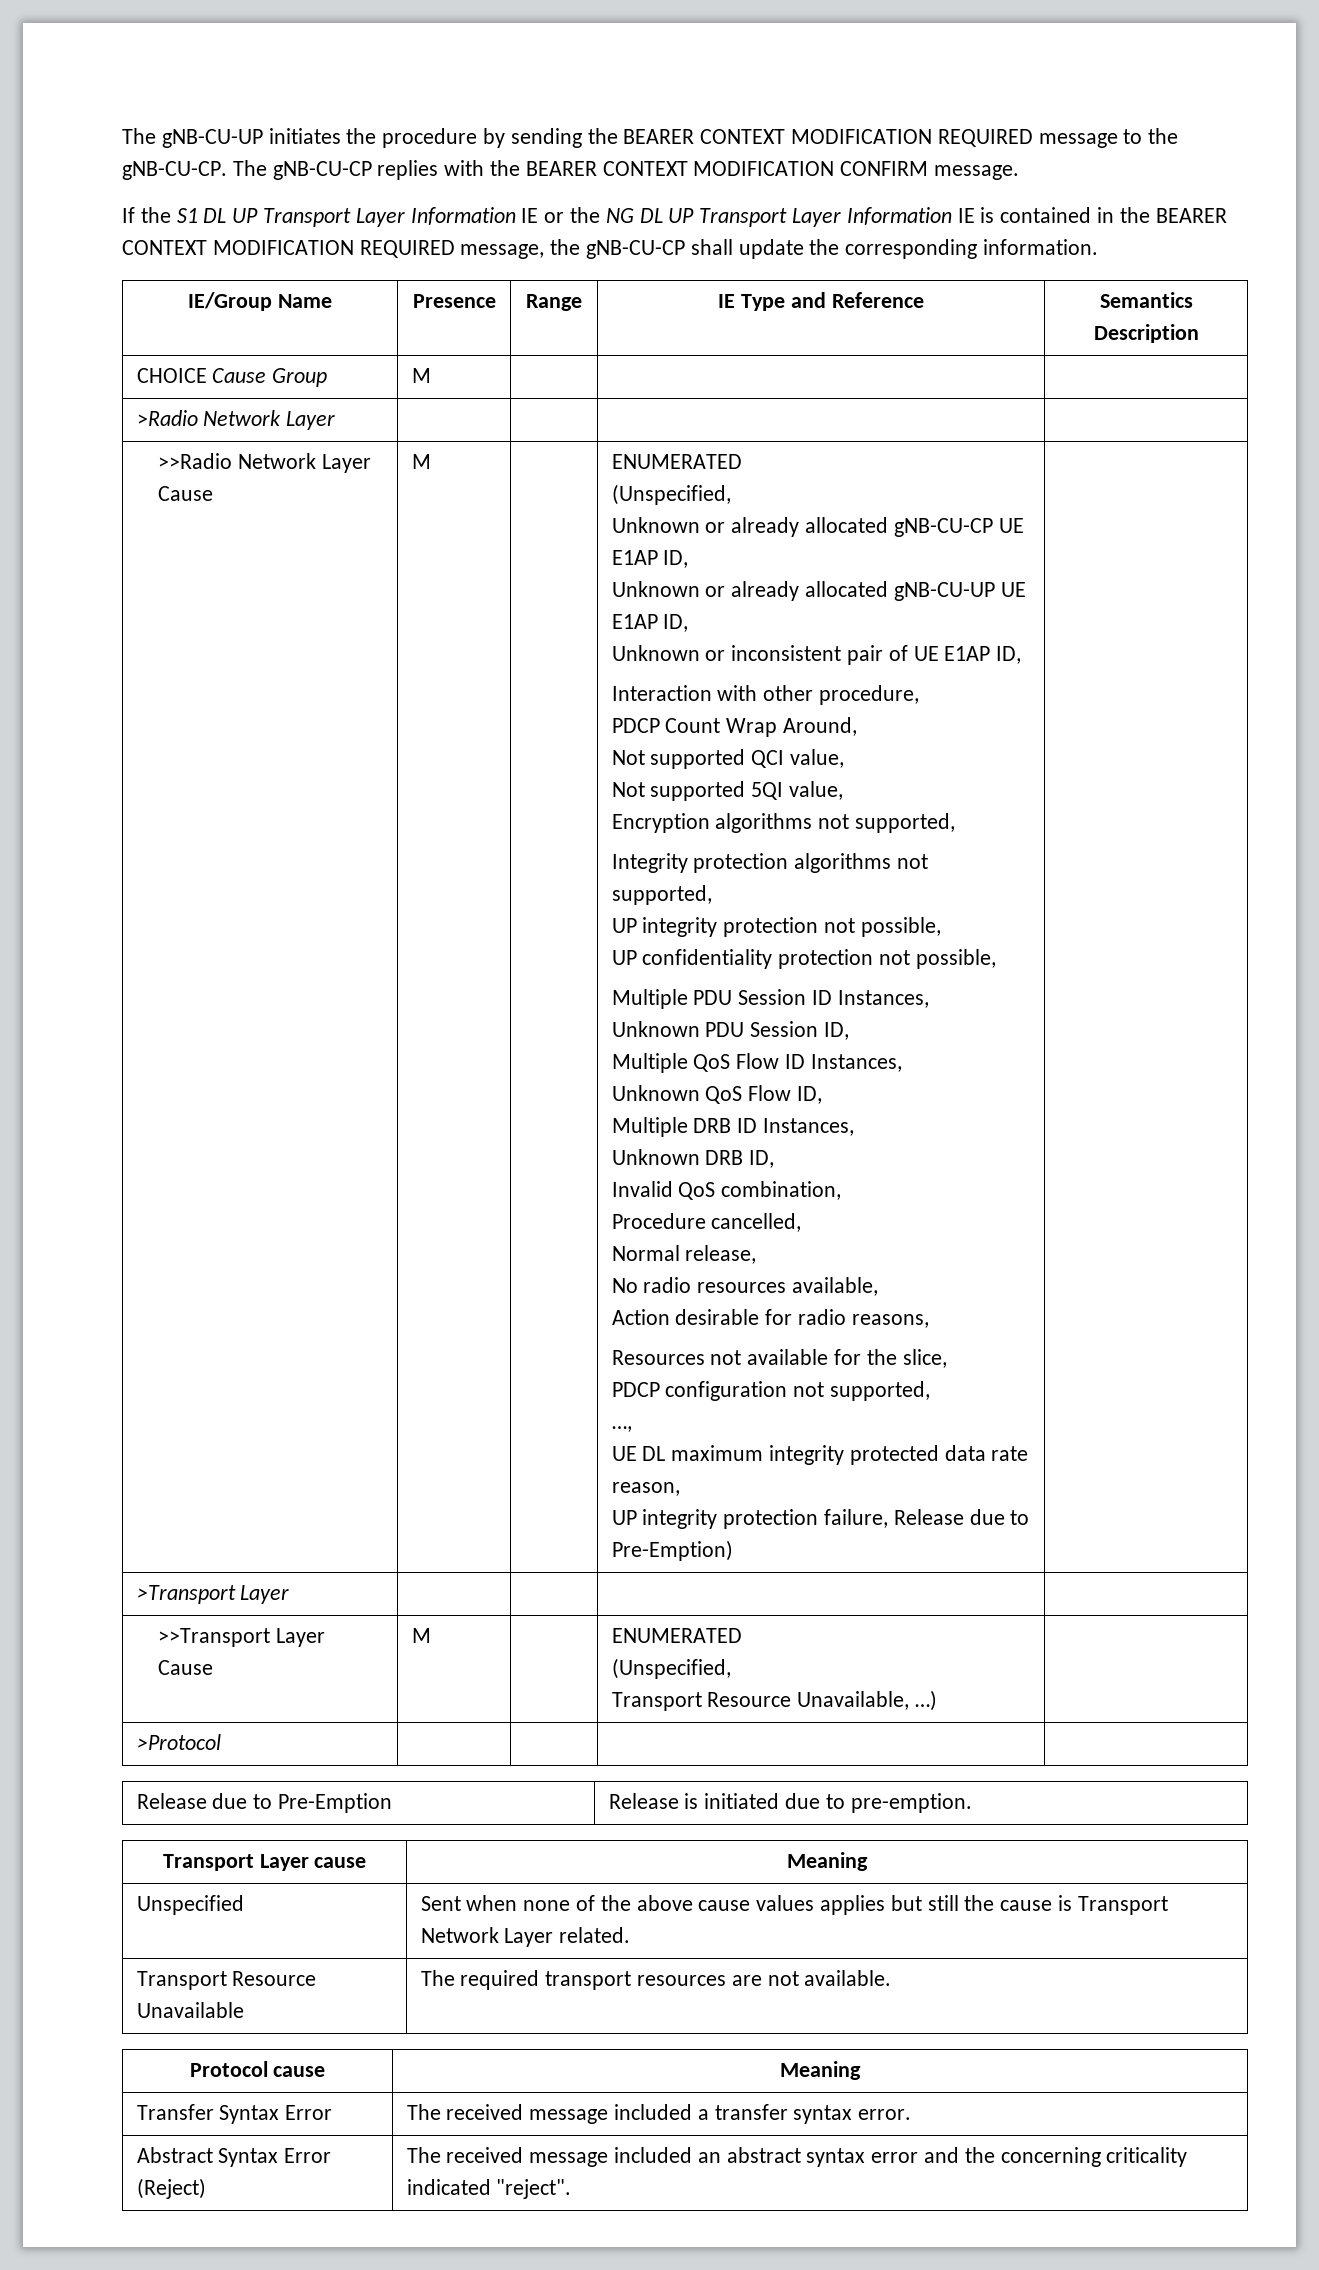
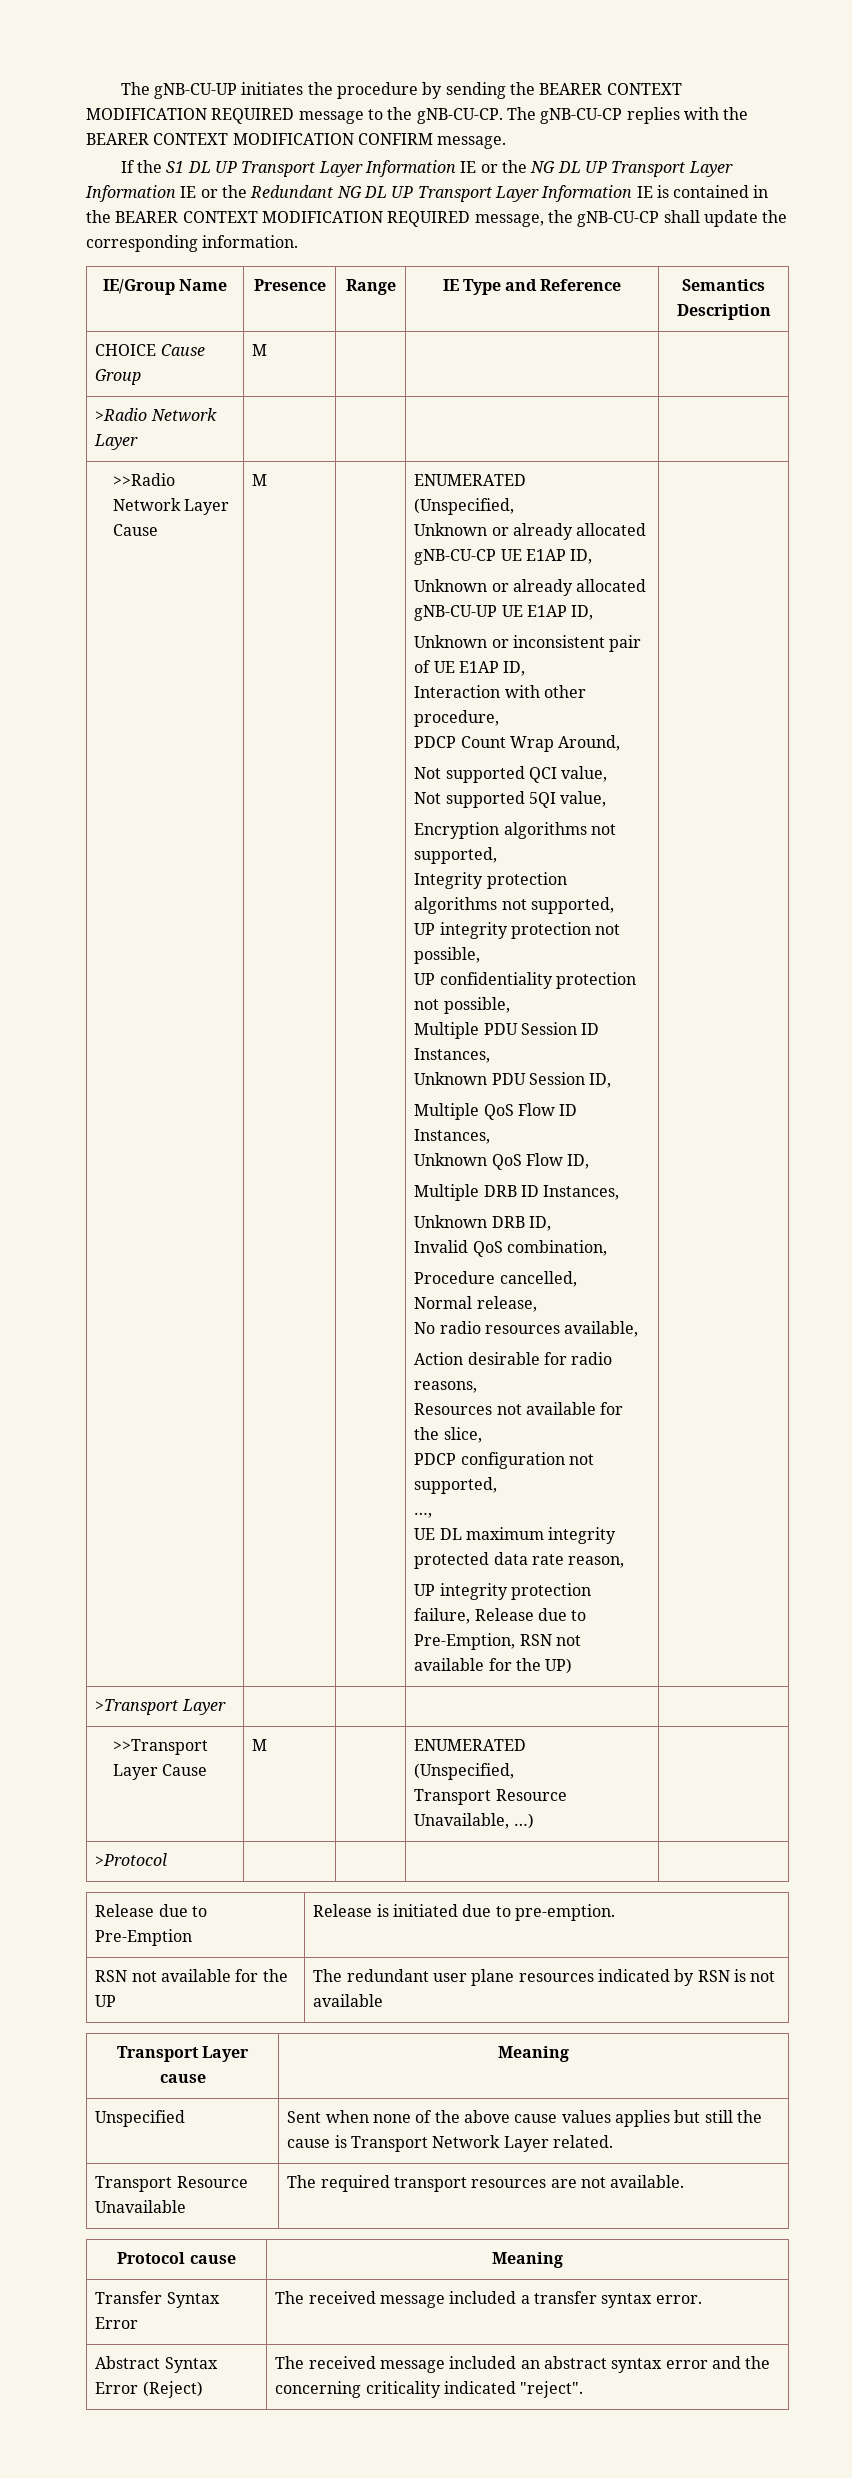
(975, 215) none -> [200,185,653,202] or the Redundant NG DL UP Transport Layer Information IE
[611,1540,733,1561] Pre-Emption) -> [414,1633,582,1650] [414,1658,573,1674] Pre-Emption, RSN not available for the UP)
(972, 1803) none -> [95,1969,288,1982] [95,1995,117,2007] [313,1969,776,1986] [313,1994,384,2007] // RSN not available for the UP | The redundant user plane resources indicated by RSN is not available

